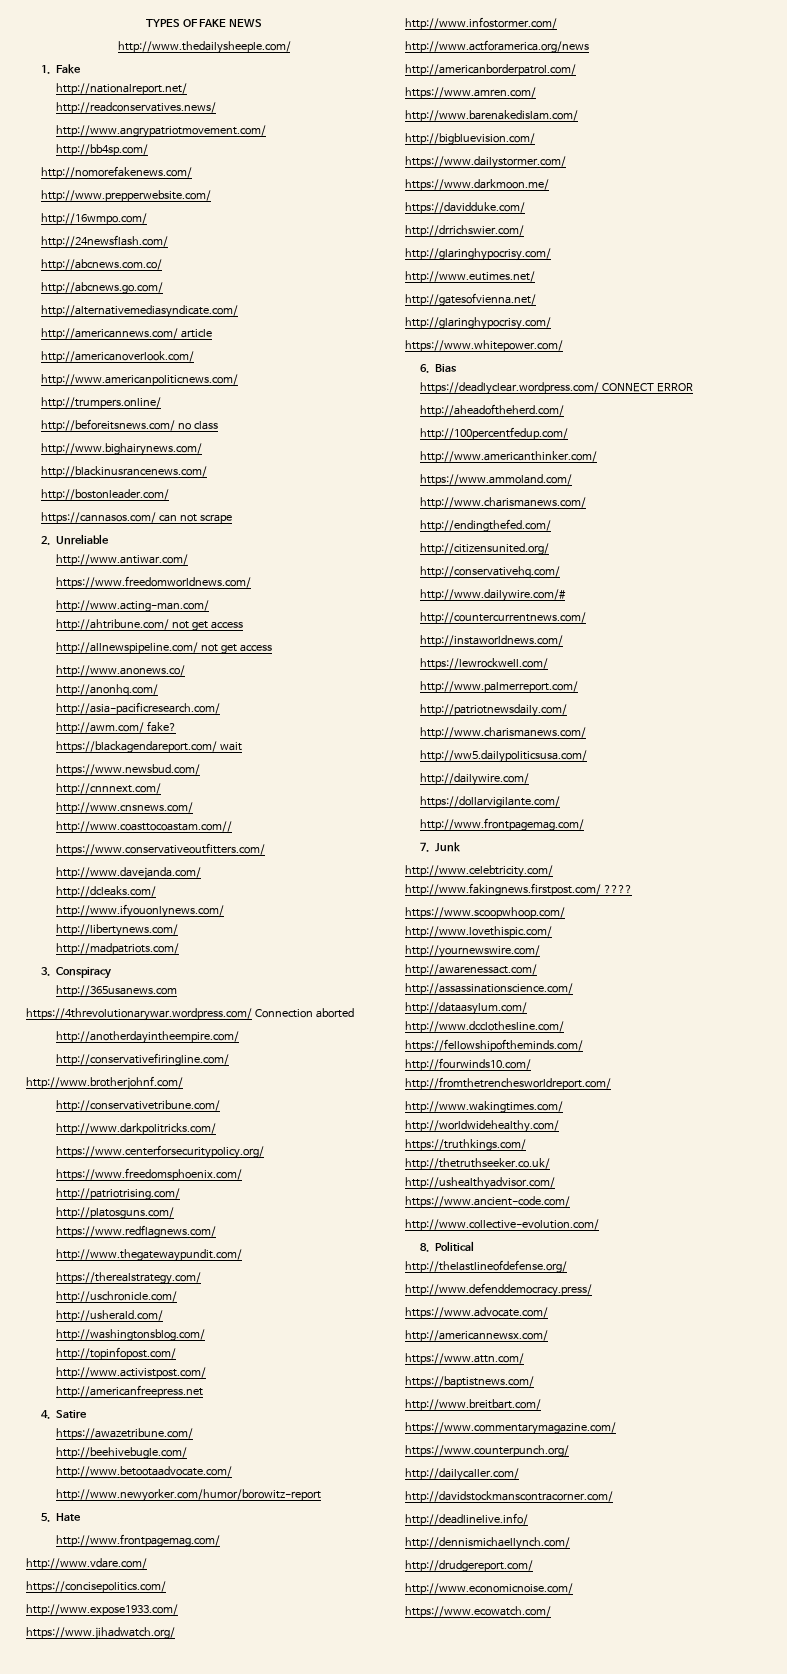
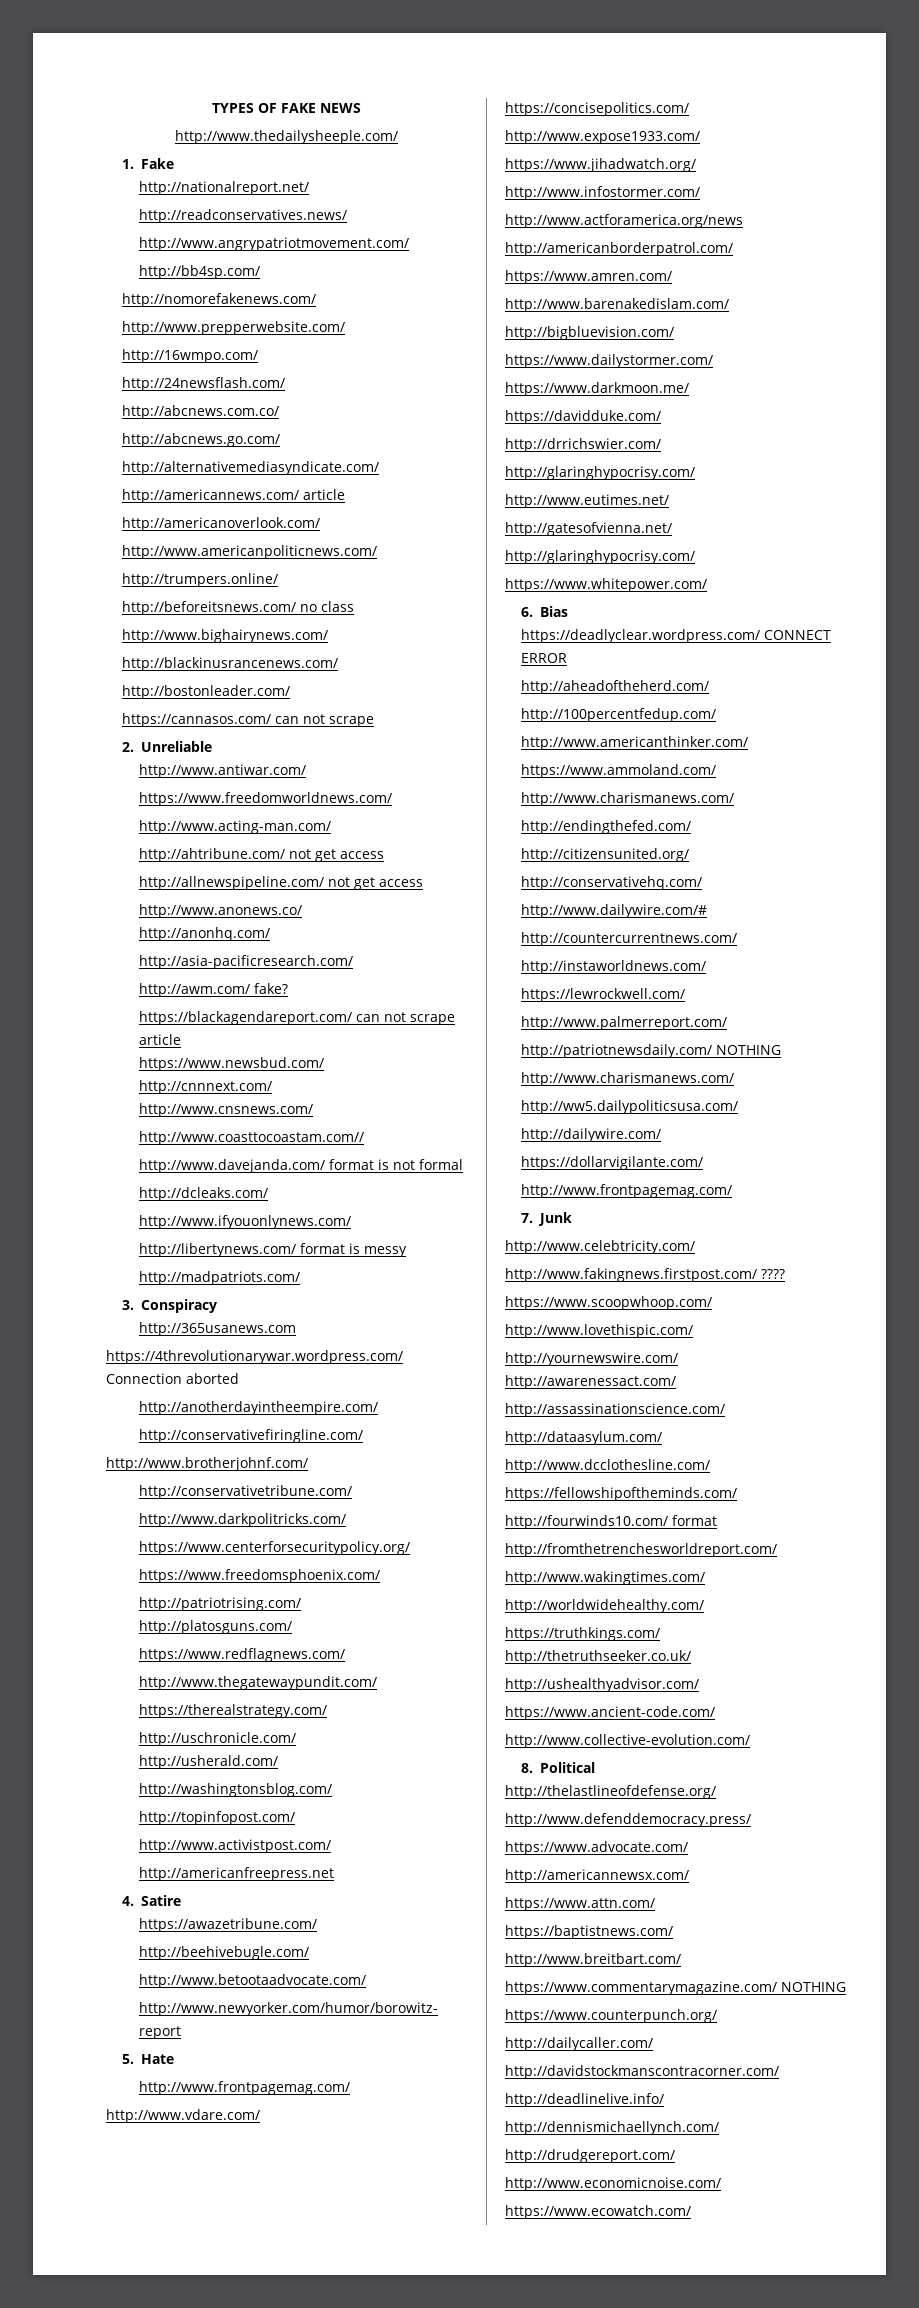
[220,742,243,751] wait -> [355,1012,455,1025] [138,1034,181,1045] can not scrape article
[56,843,266,856] // https://www.conservativeoutfitters.com/ -> (364, 1138) none
(202, 873) none -> [328,1159,463,1170] format is not formal
(179, 930) none -> [299,1243,407,1257] format is messy
(568, 710) none -> [716,1045,782,1055] NOTHING
(531, 1064) none -> [672,1515,717,1526] format
(616, 1428) none -> [781,1982,846,1992] NOTHING

